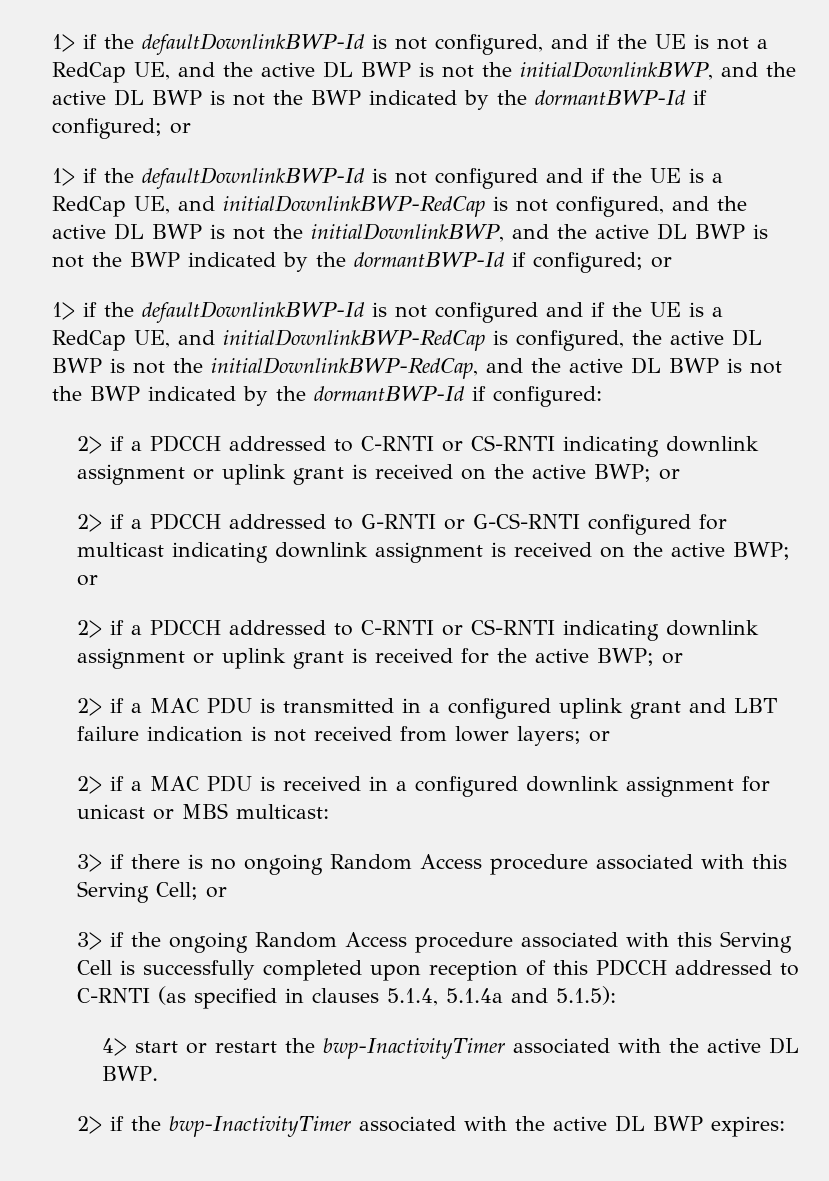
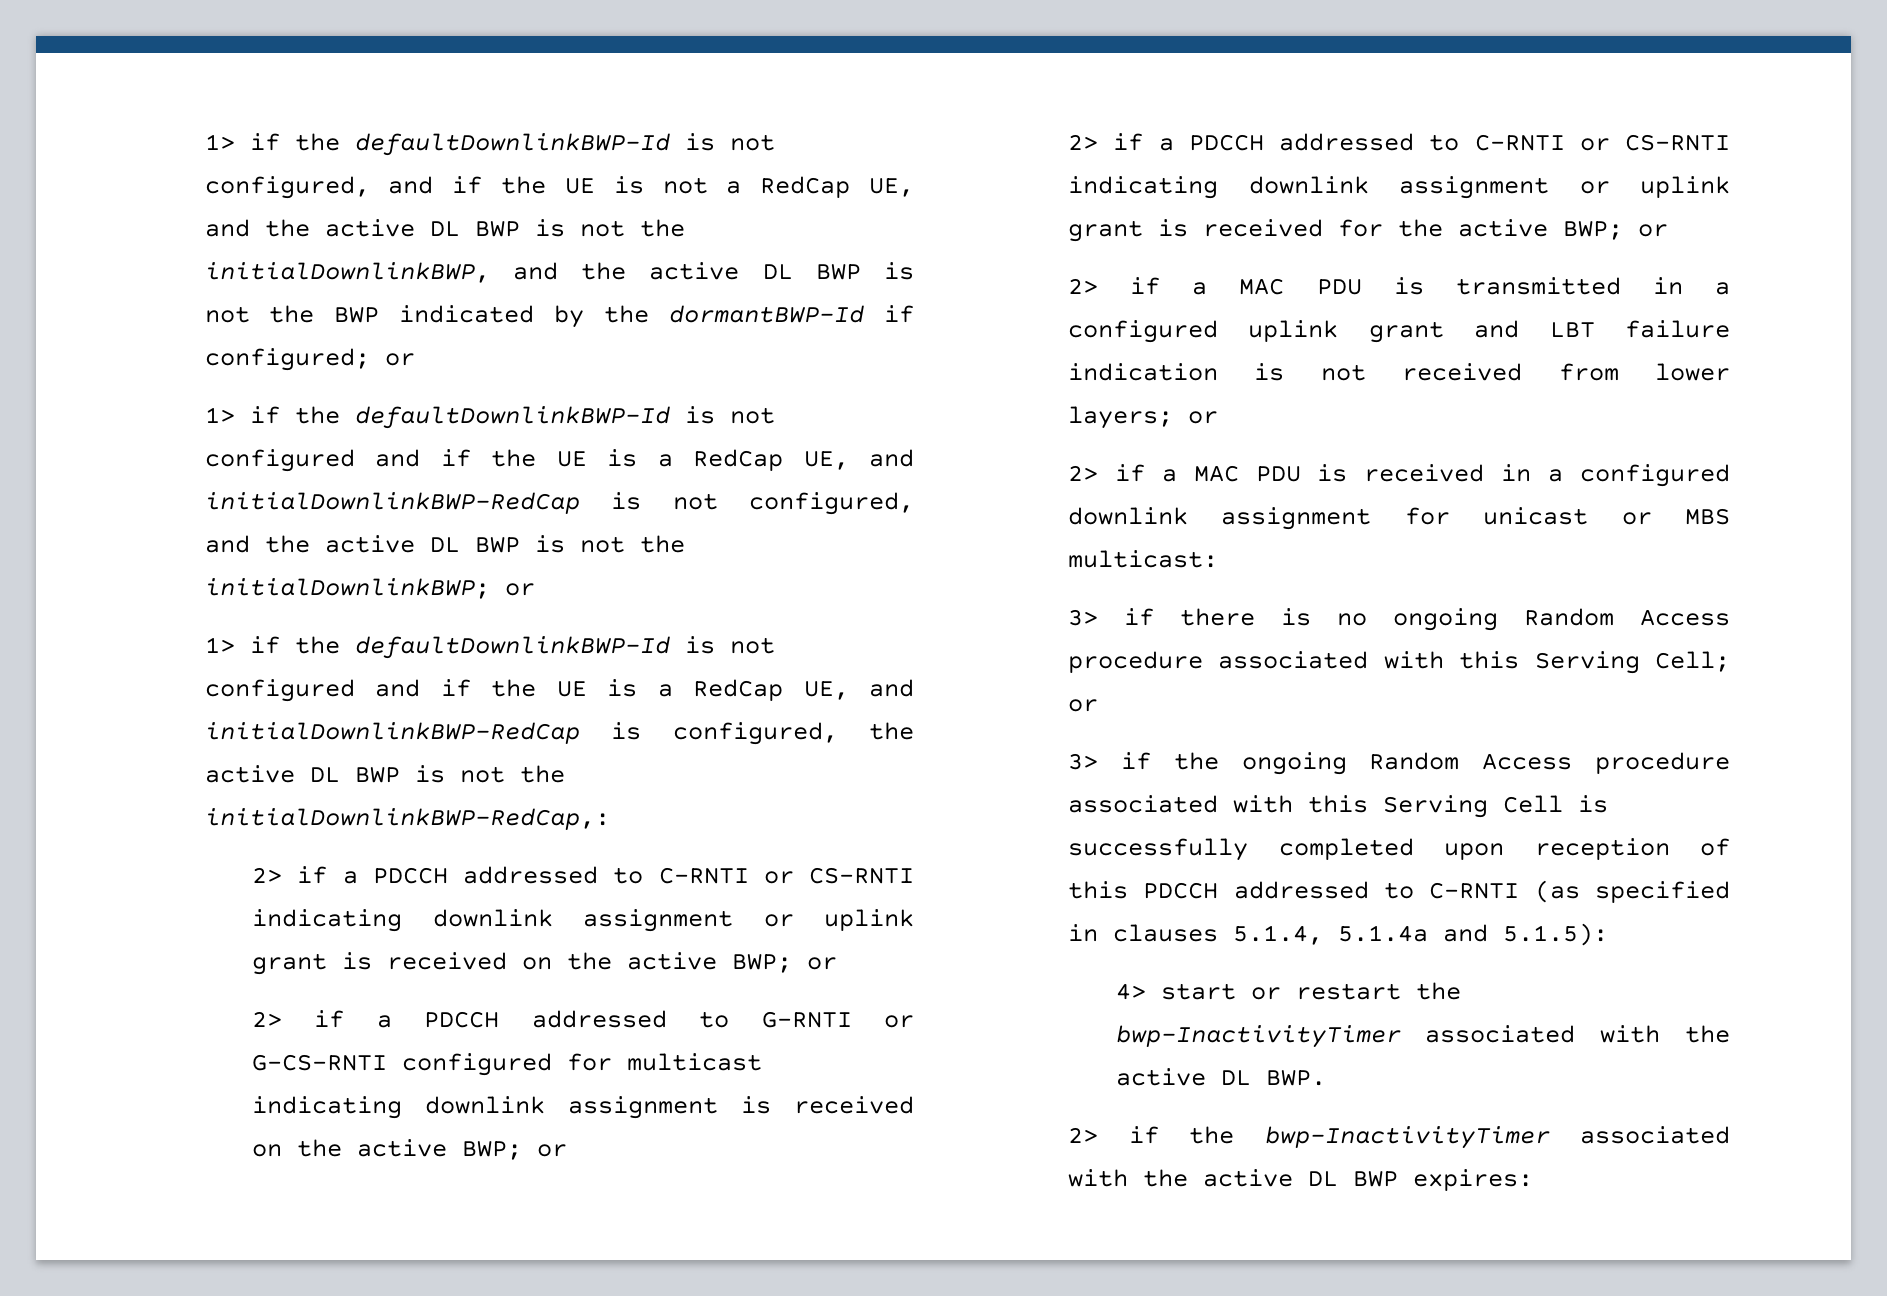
[311,223,769,242] [52,252,644,273] initialDownlinkBWP, and the active DL BWP is not the BWP indicated by the dormantBWP-Id if configured; -> [204,578,490,599] initialDownlinkBWP;
[211,357,783,379] [52,386,603,407] initialDownlinkBWP-RedCap, and the active DL BWP is not the BWP indicated by the dormantBWP-Id if configured: -> [204,808,610,830] initialDownlinkBWP-RedCap,:

